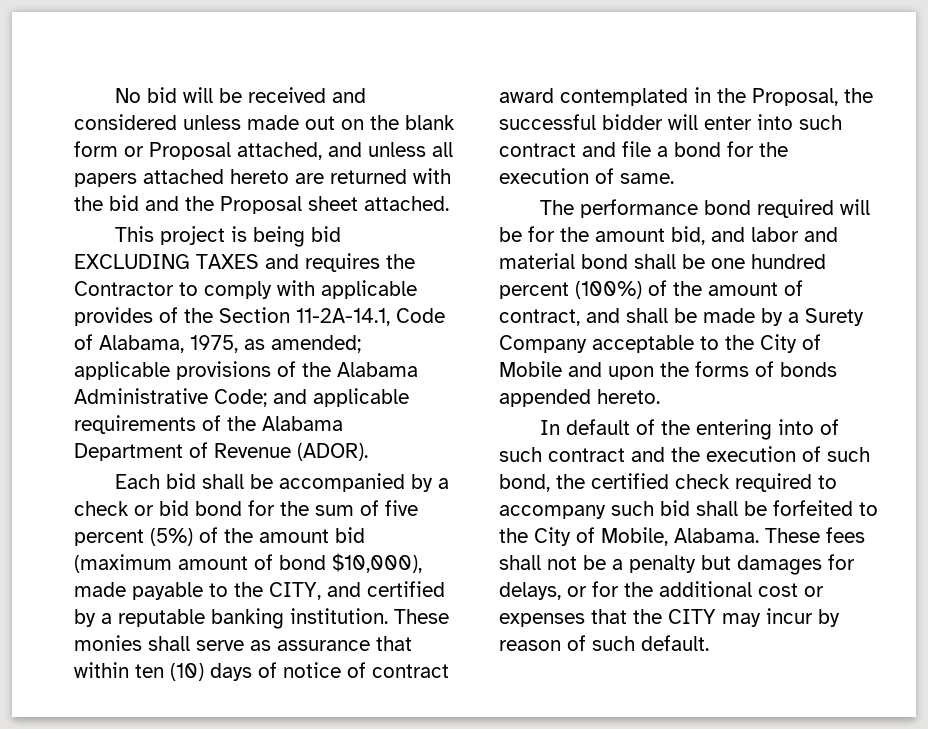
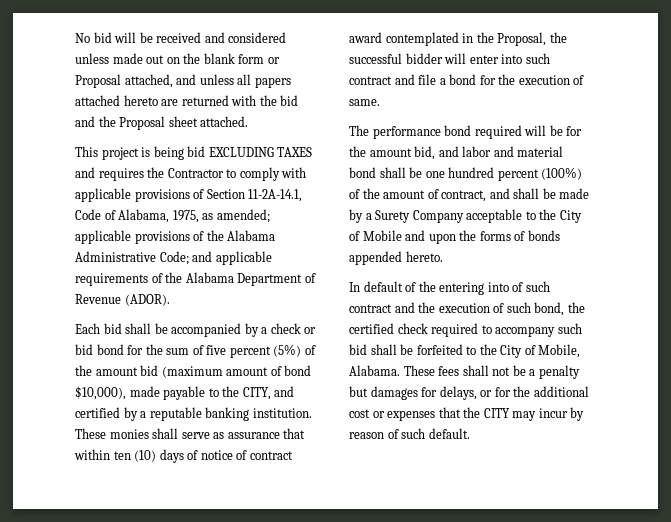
[74,307,213,326] provides of the -> [134,189,205,202] provisions of

